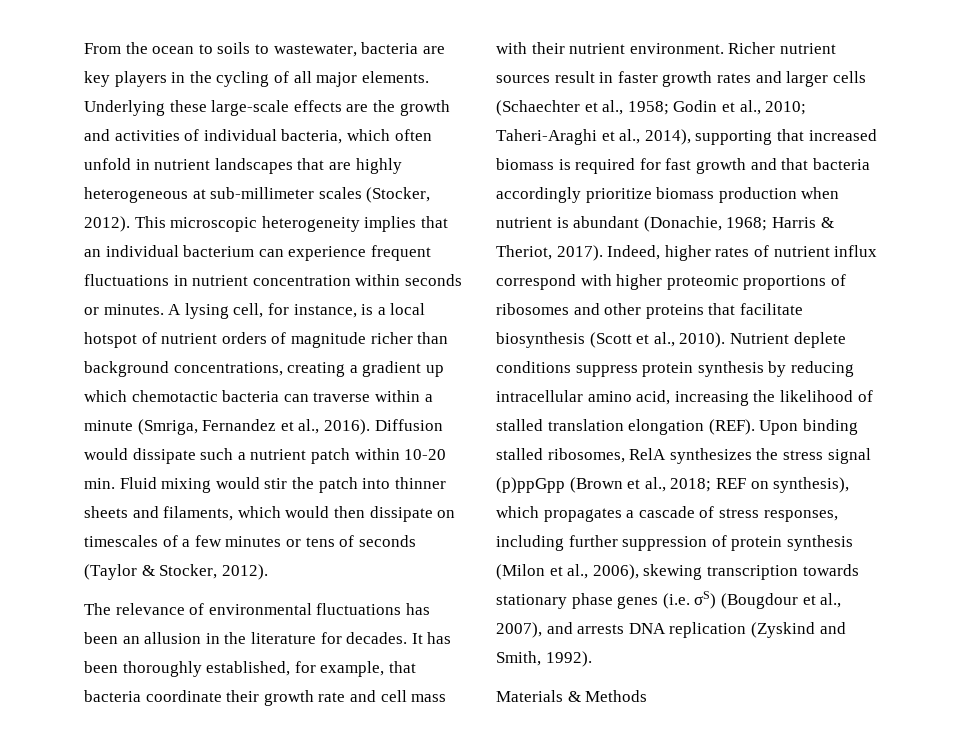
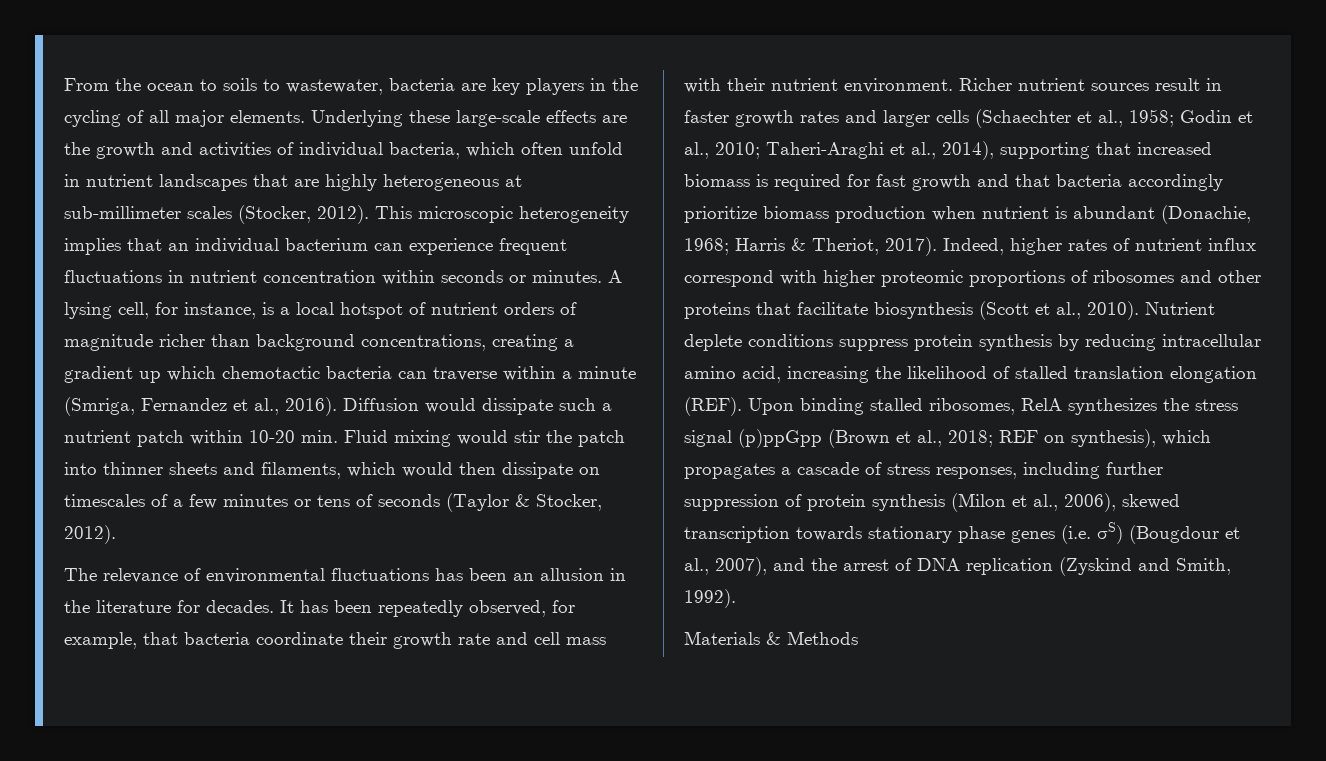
[122,661,291,677] thoroughly established, -> [378,600,546,617] repeatedly observed,
[643,564,703,580] skewing -> [1122,494,1180,509] skewed
[577,624,625,634] arrests -> [811,558,912,571] the arrest of

